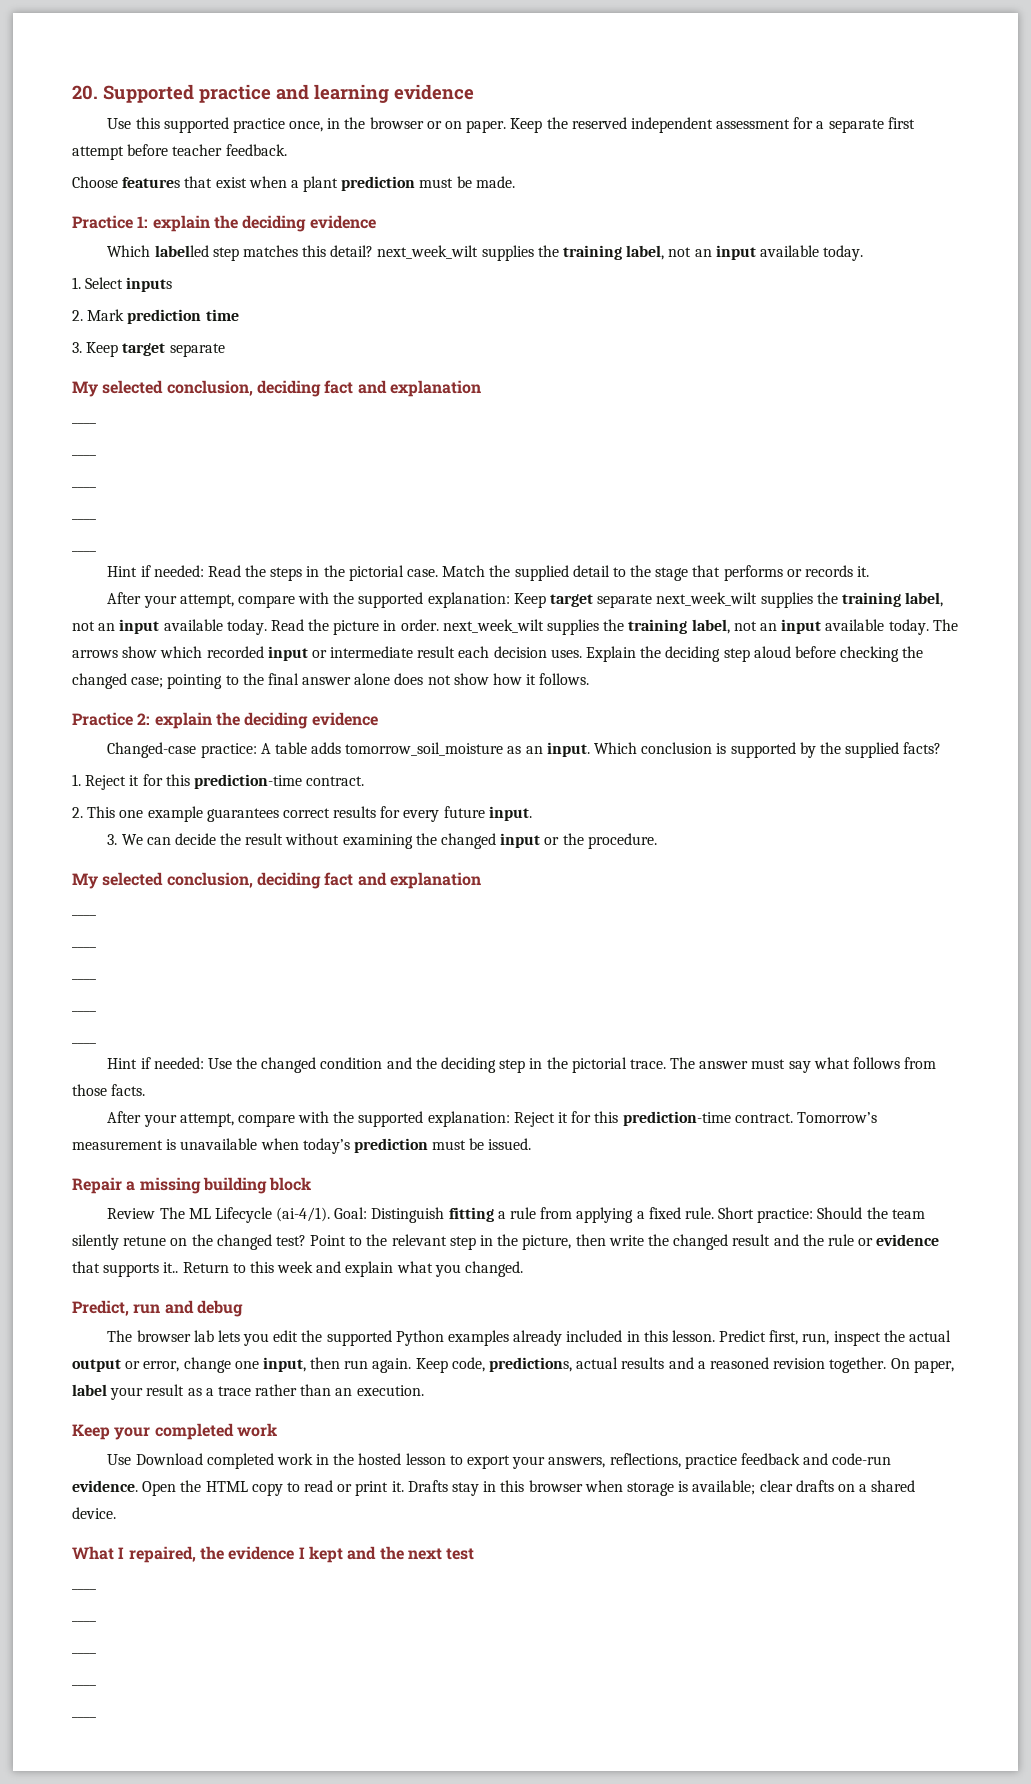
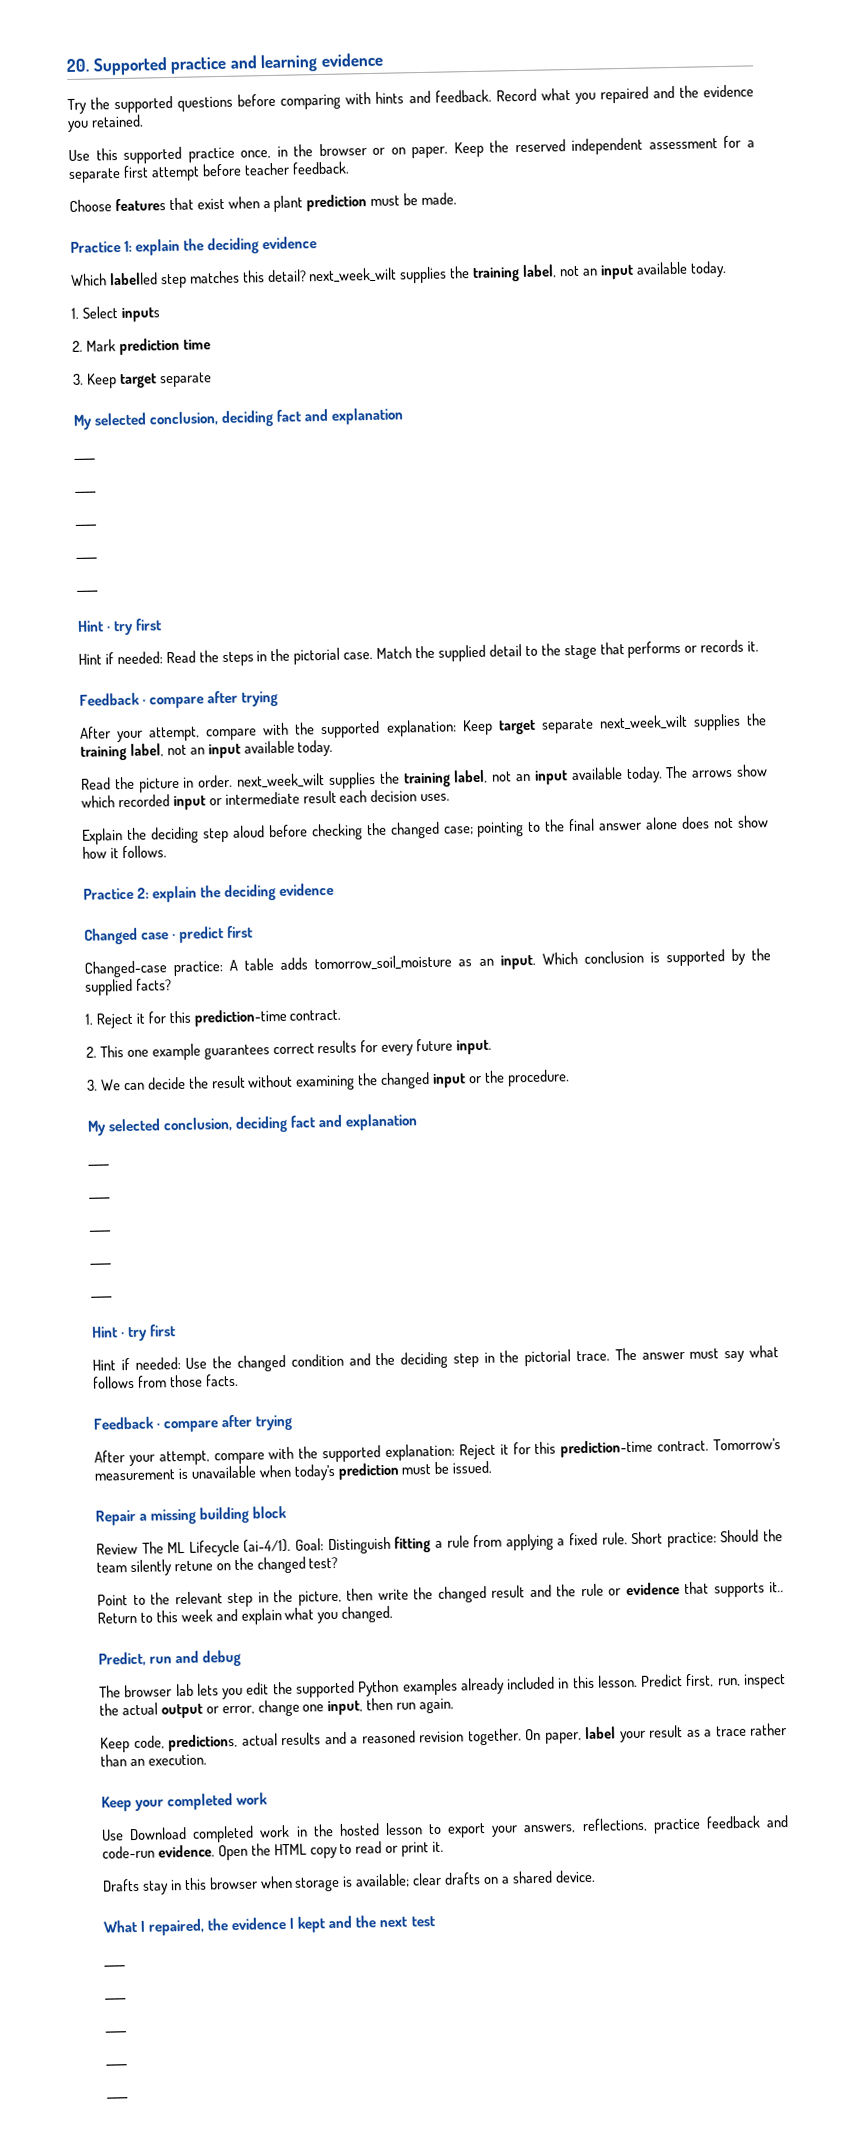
(474, 92) none -> [67,84,754,115] [67,114,144,133] // Try the supported questions before comparing with hints and feedback. Record what you repaired and the evidence you retained.
(96, 551) none -> [77,618,163,636] // Hint · try first
(870, 571) none -> [79,690,279,709] // Feedback · compare after trying
(267, 627) none -> (334, 748) //
(582, 653) none -> (451, 797) //
(378, 719) none -> [84,925,254,945] // Changed case · predict first
(96, 1043) none -> [91,1324,177,1342] // Hint · try first
(146, 1090) none -> [93,1414,294,1433] // Feedback · compare after trying
(306, 1240) none -> (339, 1562) //
(412, 1365) none -> (455, 1705) //
(404, 1486) none -> (445, 1846) //

